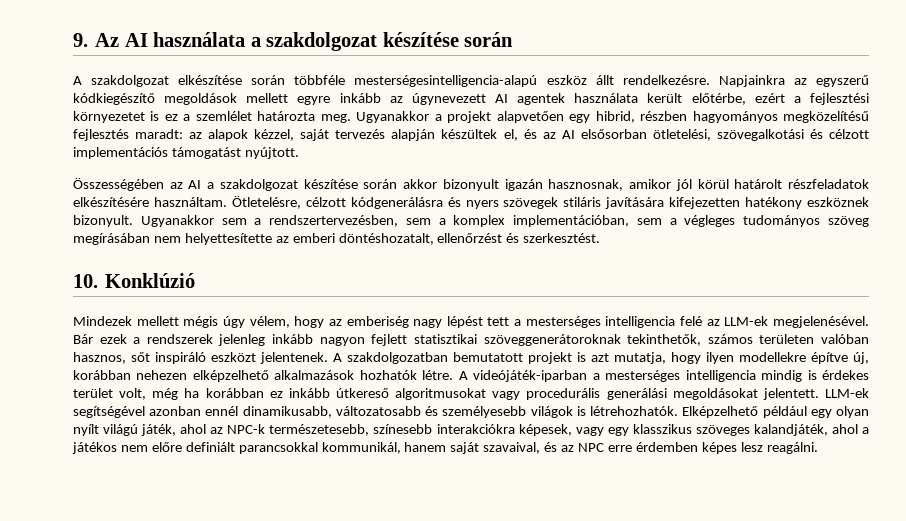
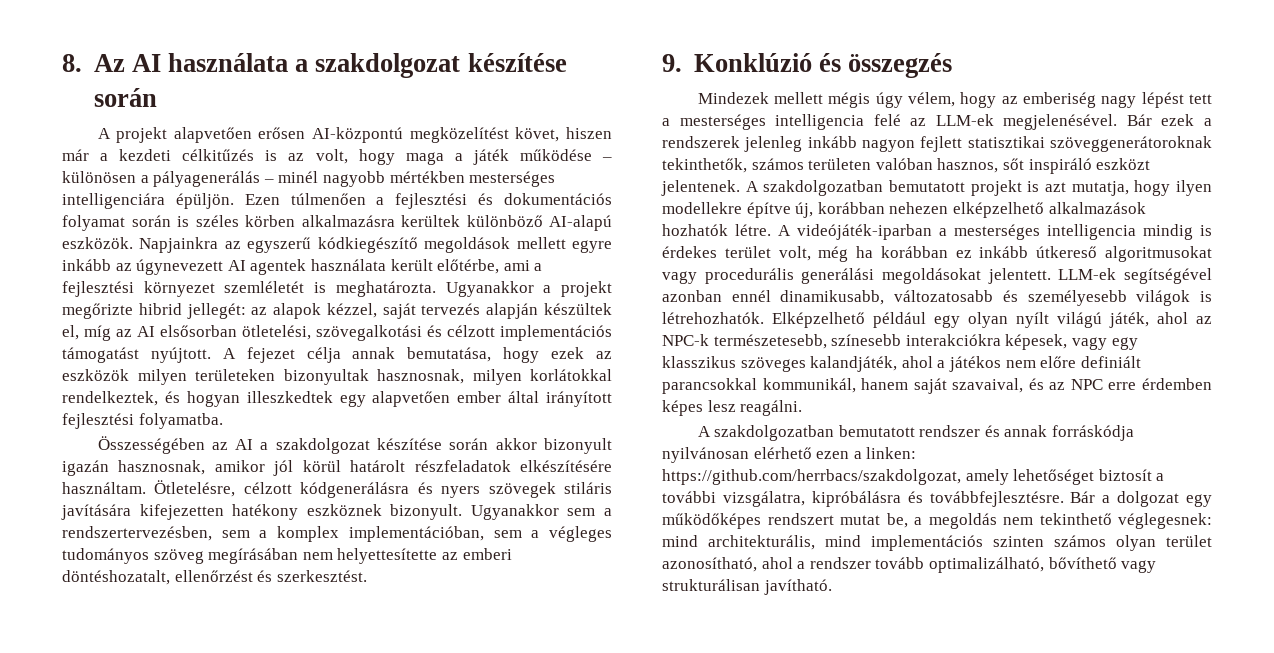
[73,33,88,47] 9. -> [62,54,82,72] 8.
[91,75,710,87] szakdolgozat elkészítése során többféle mesterségesintelligencia-alapú eszköz állt rendelkezésre. -> [116,127,612,143] [62,149,612,165] [62,171,556,187] [62,193,612,209] [62,215,612,231] [62,237,133,249] projekt alapvetően erősen AI-központú megközelítést követ, hiszen már a kezdeti célkitűzés is az volt, hogy maga a játék működése – különösen a pályagenerálás – minél nagyobb mértékben mesterséges intelligenciára épüljön. Ezen túlmenően a fejlesztési és dokumentációs folyamat során is széles körben alkalmazásra kerültek különböző AI-alapú eszközök.
[754,93,869,105] [73,111,869,123] [73,129,184,141] ezért a fejlesztési környezetet is ez a szemlélet határozta meg. Ugyanakkor a projekt alapvetően egy hibrid, részben hagyományos megközelítésű fejlesztés maradt: -> [503,260,543,271] [62,281,612,297] [62,303,246,319] ami a fejlesztési környezet szemléletét is meghatározta. Ugyanakkor a projekt megőrizte hibrid jellegét:
[523,129,537,139] és -> [84,325,111,341] míg
(299, 153) none -> [222,347,613,363] [62,369,612,385] [62,391,612,407] [62,413,223,429] A fejezet célja annak bemutatása, hogy ezek az eszközök milyen területeken bizonyultak hasznosnak, milyen korlátokkal rendelkeztek, és hogyan illeszkedtek egy alapvetően ember által irányított fejlesztési folyamatba.
[73,274,98,288] 10. -> [662,54,682,72] 9.
(196, 280) none -> [818,53,953,78] és összegzés
(818, 448) none -> [697,425,1135,441] [662,447,917,463] [662,469,1165,485] [662,491,1212,507] [662,513,1212,529] [662,535,1212,551] [662,557,1157,573] [662,579,832,595] // A szakdolgozatban bemutatott rendszer és annak forráskódja nyilvánosan elérhető ezen a linken: https://github.com/herrbacs/szakdolgozat, amely lehetőséget biztosít a további vizsgálatra, kipróbálásra és továbbfejlesztésre. Bár a dolgozat egy működőképes rendszert mutat be, a megoldás nem tekinthető véglegesnek: mind architekturális, mind implementációs szinten számos olyan terület azonosítható, ahol a rendszer tovább optimalizálható, bővíthető vagy strukturálisan javítható.

